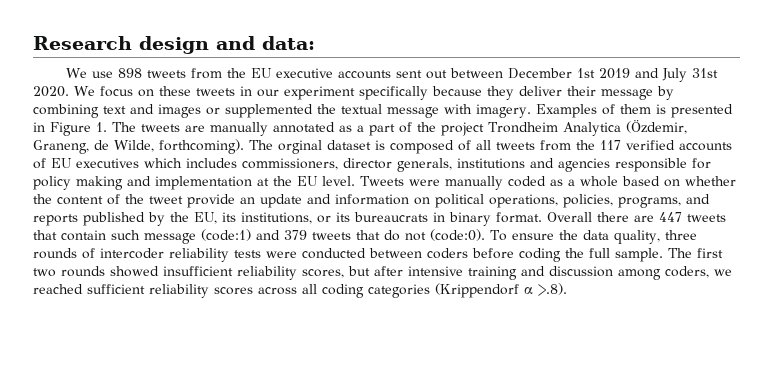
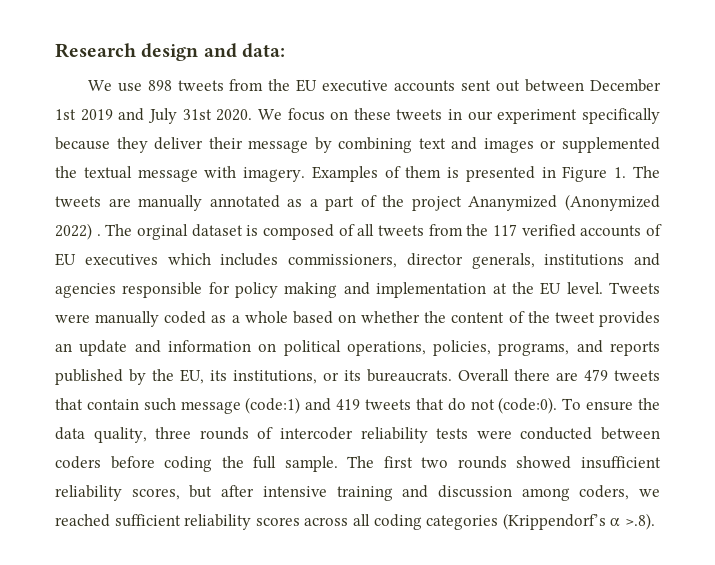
[488,120,687,136] [33,139,244,154] Trondheim Analytica (Özdemir, Graneng, de Wilde, forthcoming). -> [468,194,660,211] [55,223,101,240] Ananymized (Anonymized 2022) .
[187,194,235,208] provide -> [599,311,661,327] provides
[354,212,542,226] bureaucrats in binary format. -> [367,369,452,382] bureaucrats.
[659,212,682,222] 447 -> [584,369,608,381] 479
[284,230,307,240] 379 -> [336,399,361,410] 419
[435,283,519,298] (Krippendorf -> [502,513,606,530] (Krippendorf’s

